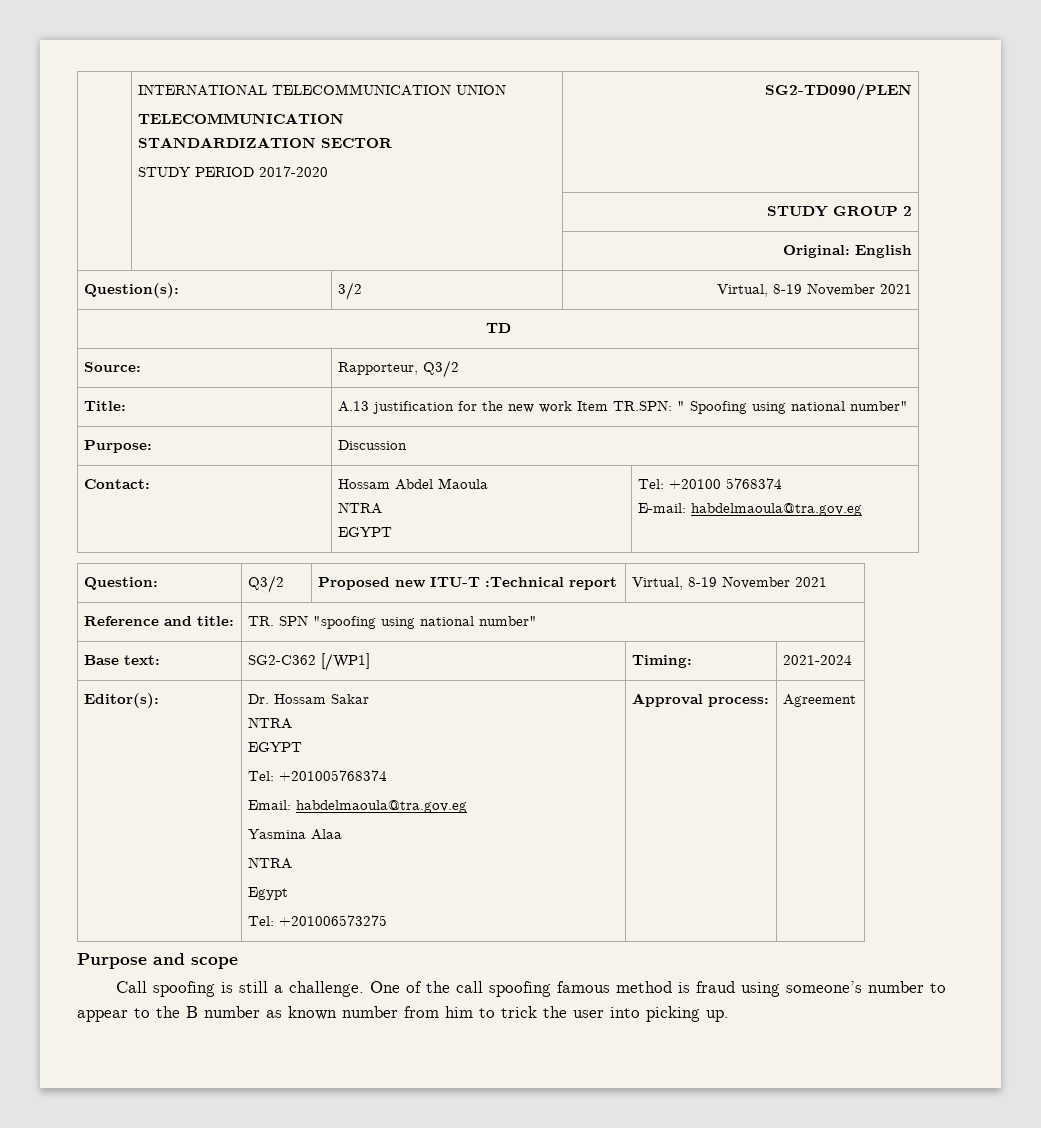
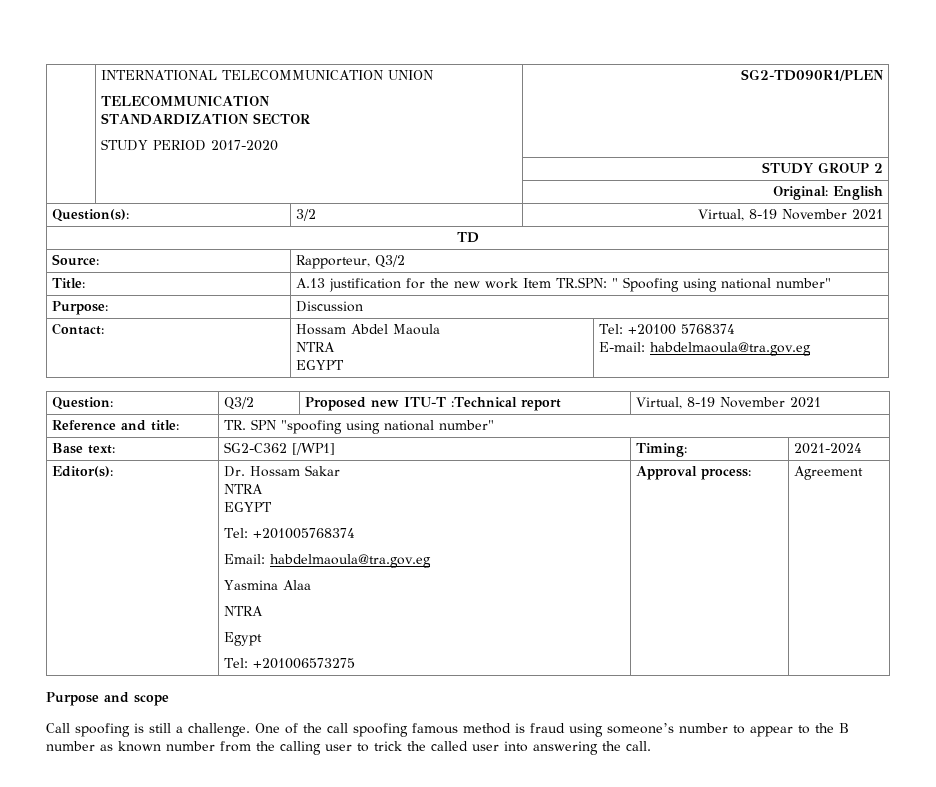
[765,83,913,100] SG2-TD090/PLEN -> [740,69,884,81] SG2-TD090R1/PLEN
[445,1006,473,1018] him -> [256,741,352,755] the calling user
(567, 1012) none -> [431,741,468,751] called
[646,1006,729,1022] picking up. -> [533,741,651,755] answering the call.

